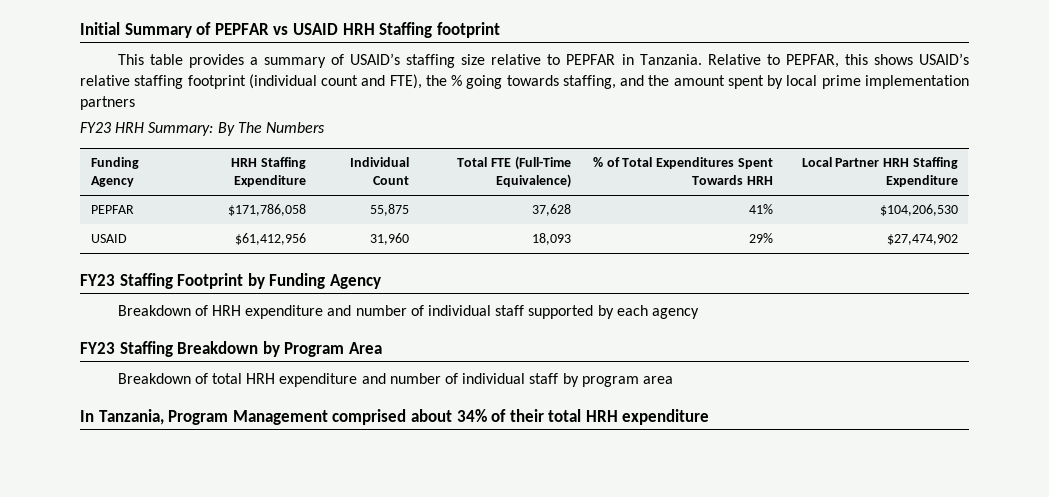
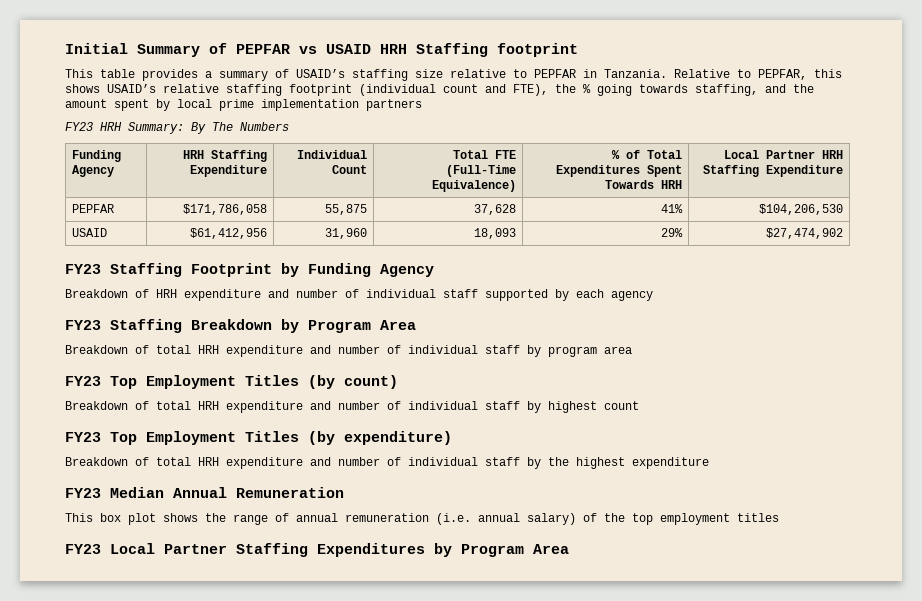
[80,409,710,425] In Tanzania, Program Management comprised about 34% of their total HRH expenditure -> [65,375,398,389] [65,401,639,413] [65,431,452,445] [65,457,709,469] [65,487,344,498] [65,513,779,525] [65,543,569,557] FY23 Top Employment Titles (by count) // Breakdown of total HRH expenditure and number of individual staff by highest count // FY23 Top Employment Titles (by expenditure) // Breakdown of total HRH expenditure and number of individual staff by the highest expenditure // FY23 Median Annual Remuneration // This box plot shows the range of annual remuneration (i.e. annual salary) of the top employment titles // FY23 Local Partner Staffing Expenditures by Program Area

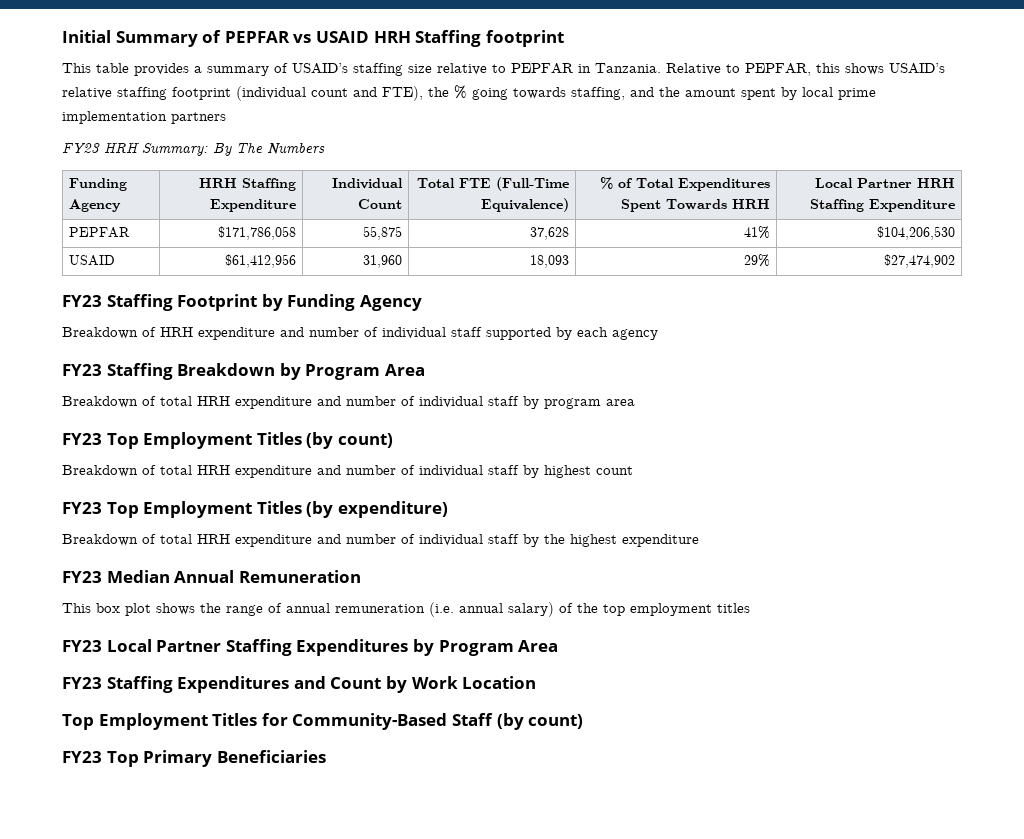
(569, 549) none -> [62,676,537,693] [62,713,584,730] [62,750,326,767] // FY23 Staffing Expenditures and Count by Work Location // Top Employment Titles for Community-Based Staff (by count) // FY23 Top Primary Beneficiaries

